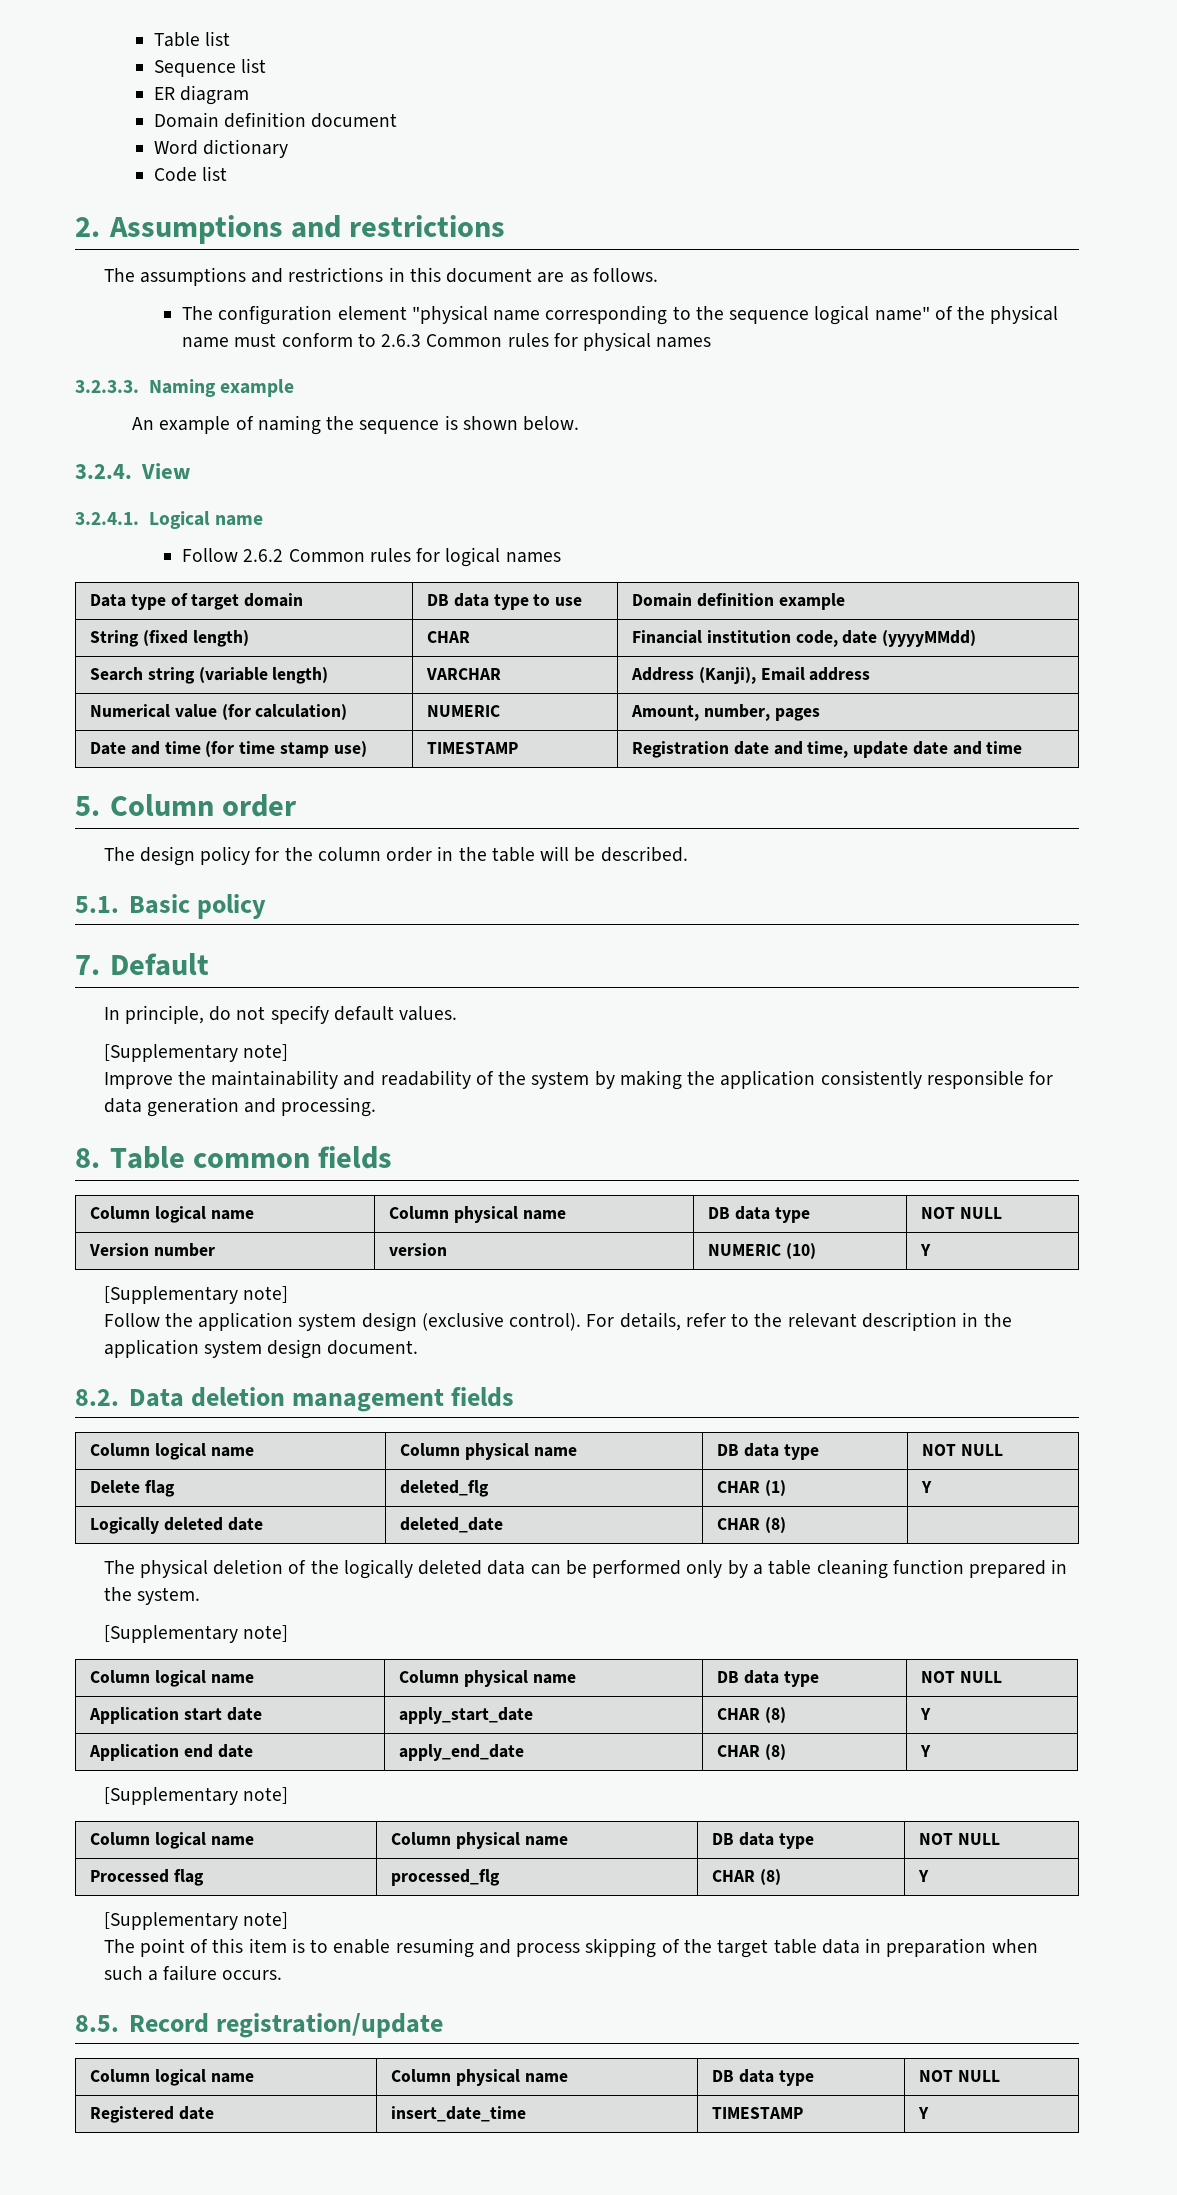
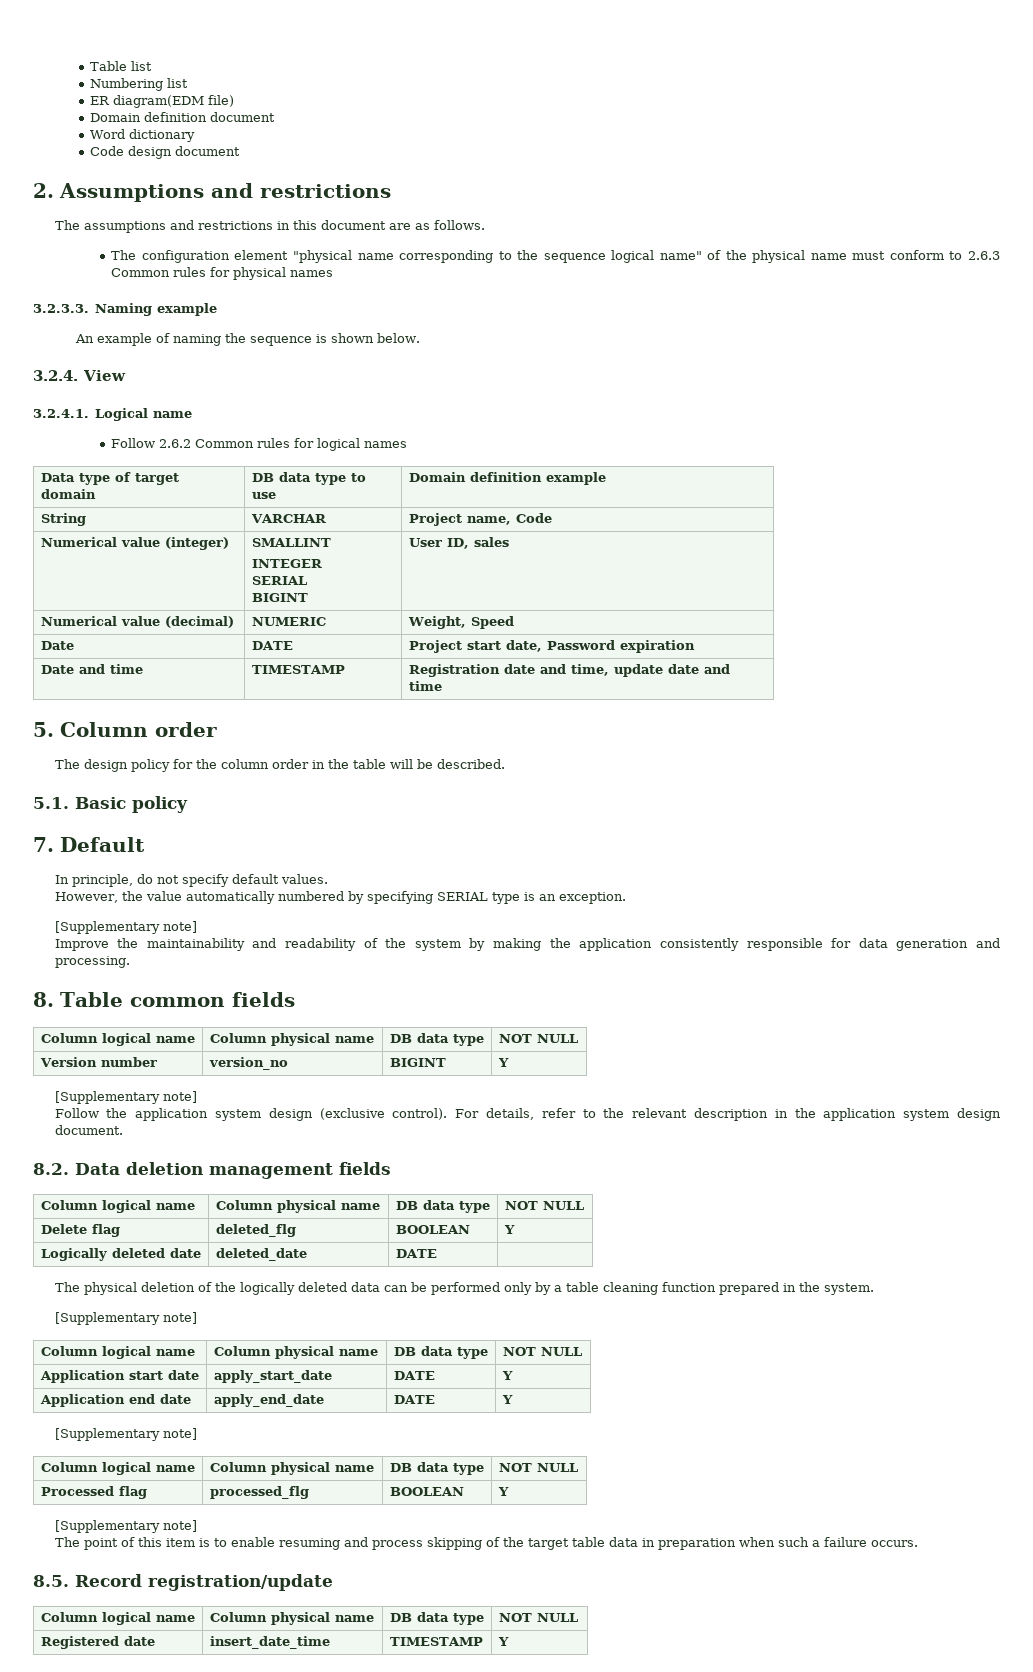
[153,60,236,77] Sequence -> [89,78,163,91] Numbering
[179,85,249,105] diagram -> [112,95,234,108] diagram(EDM file)
[201,166,227,181] list -> [127,146,240,159] design document
[142,630,249,647] [427,631,471,643] [632,630,977,647] [90,667,329,684] [426,668,502,680] [631,667,871,684] [90,704,348,720] [427,705,501,717] [631,704,820,721] (fixed length) | CHAR | Financial institution code, date (yyyyMMdd) // Search string (variable length) | VARCHAR | Address (Kanji), Email address // Numerical value (for calculation) | NUMERIC | Amount, number, pages -> [250,514,326,523] [408,513,552,526] [40,537,229,550] [251,538,331,547] [251,559,322,568] [251,576,307,585] [251,593,308,602] [408,537,509,549] [40,616,234,628] [251,617,326,626] [407,616,514,629] [40,641,74,650] [251,641,293,650] [408,640,695,653] | VARCHAR | Project name, Code // Numerical value (integer) | SMALLINT // INTEGER // SERIAL // BIGINT | User ID, sales // Numerical value (decimal) | NUMERIC | Weight, Speed // Date | DATE | Project start date, Password expiration
[205,741,367,758] (for time stamp use) -> (143, 669) none
(458, 1013) none -> [54,891,626,904] // However, the value automatically numbered by specifying SERIAL type is an exception.
[389,1243,448,1256] [708,1243,816,1259] version | NUMERIC (10) -> [208,1057,288,1070] [389,1058,446,1067] version_no | BIGINT
[717,1480,786,1496] CHAR (1) -> [395,1225,470,1234] BOOLEAN
[717,1517,786,1533] CHAR (8) -> [395,1249,437,1258] DATE
[717,1707,786,1723] CHAR (8) -> [393,1371,435,1380] DATE
[717,1744,786,1760] CHAR (8) -> [393,1395,435,1404] DATE
[712,1869,781,1885] CHAR (8) -> [389,1487,464,1496] BOOLEAN

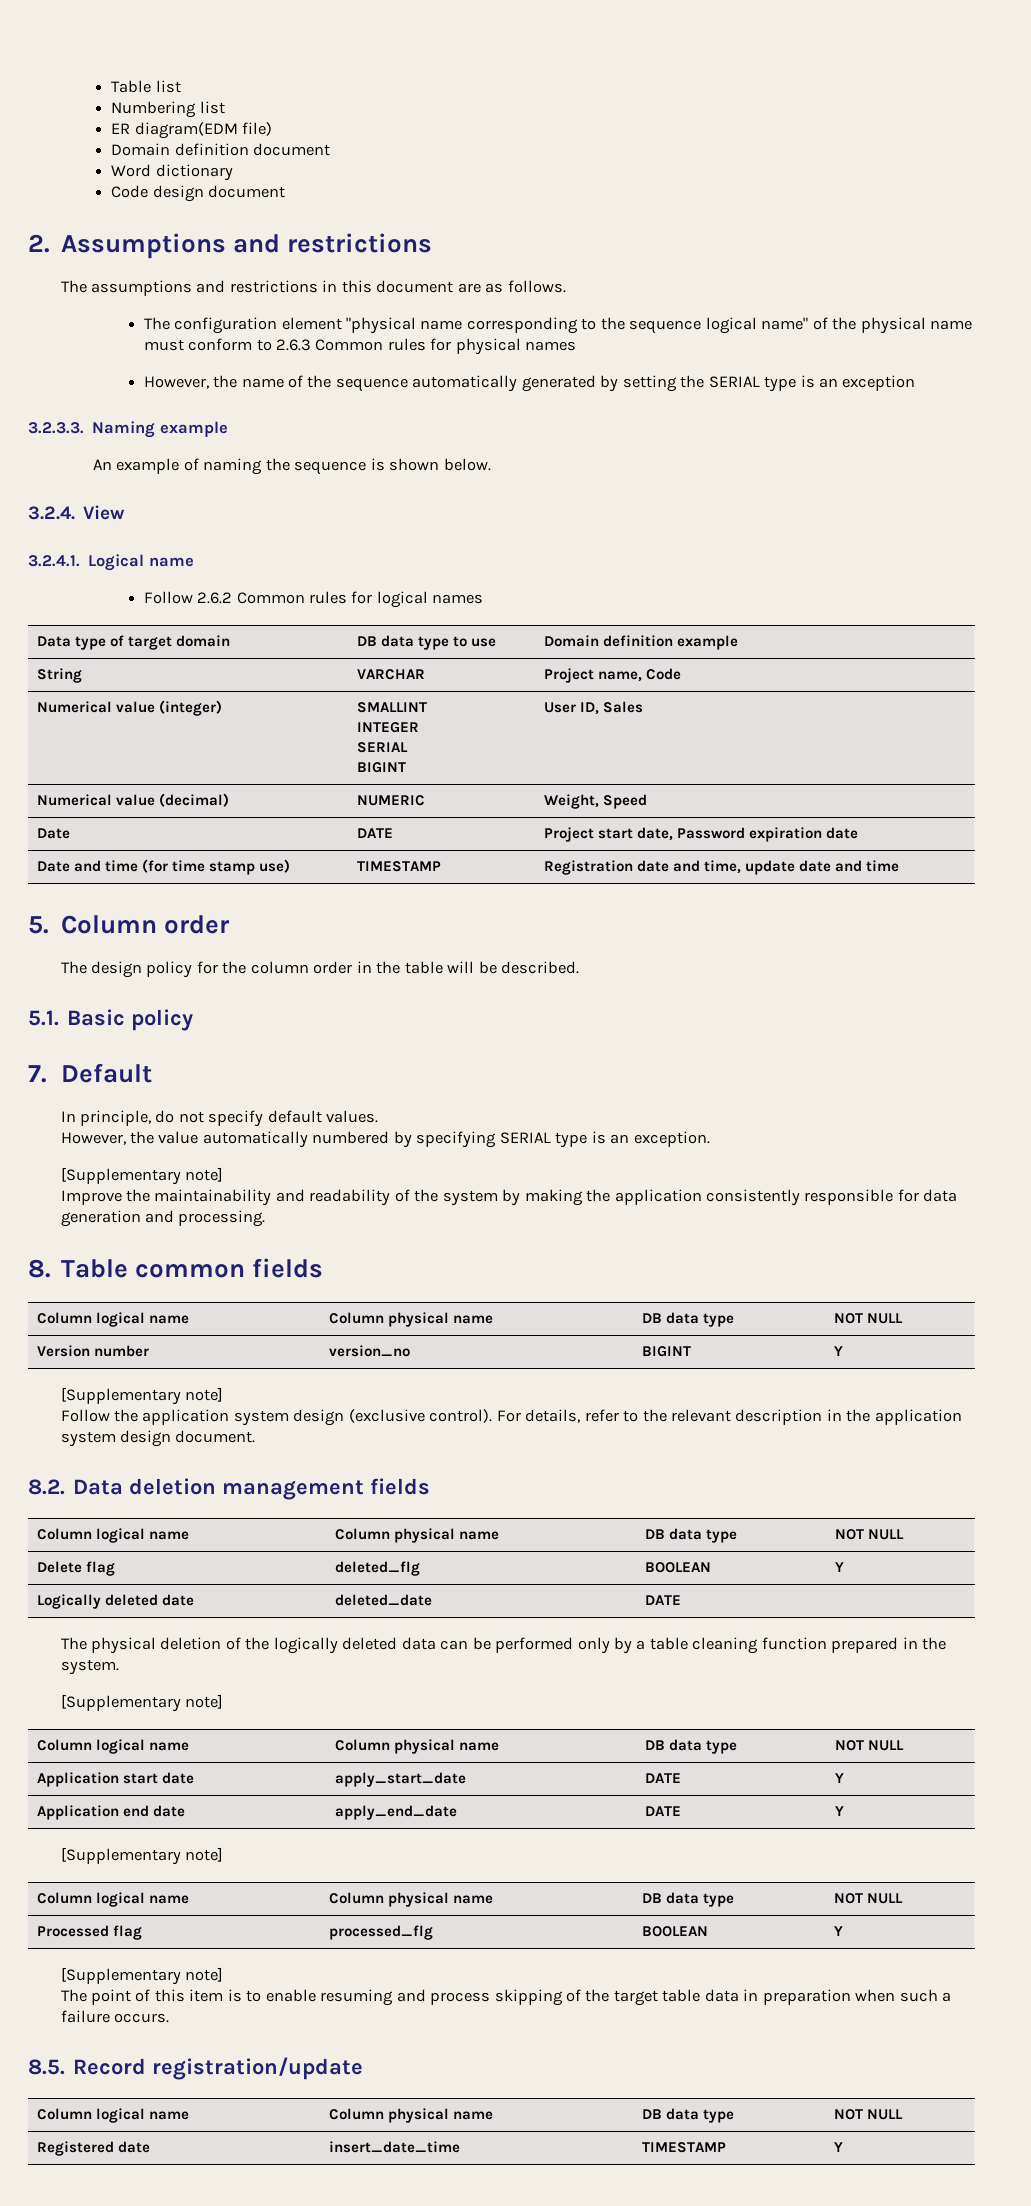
(334, 273) none -> [143,375,916,392] // However, the name of the sequence automatically generated by setting the SERIAL type is an exception
[473,537,509,547] sales -> [603,701,644,713] Sales
(695, 646) none -> [826,827,859,839] date
(143, 669) none -> [142,859,291,875] (for time stamp use)

